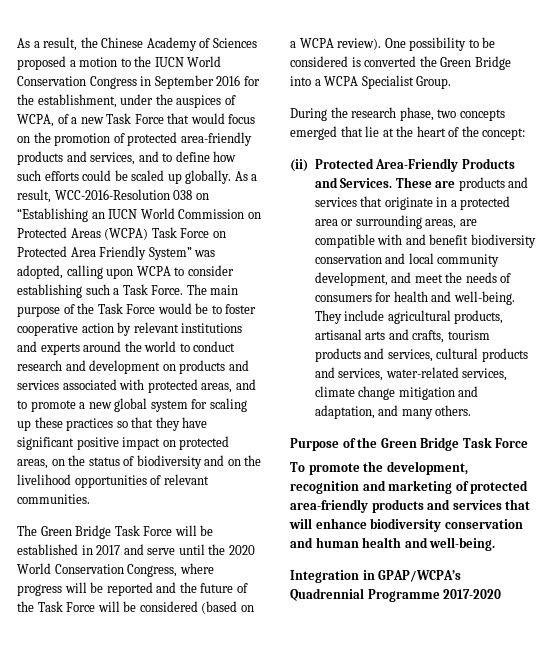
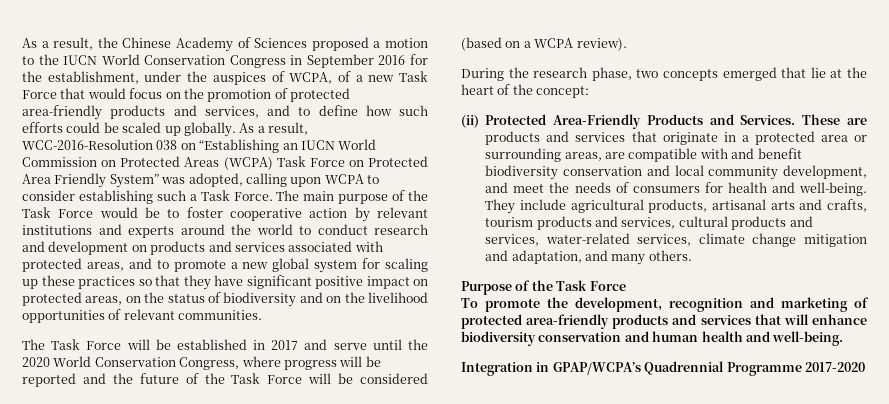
[40,525,112,539] Green Bridge -> (45, 344) none
[384,37,496,51] [290,56,511,70] [290,75,452,89] One possibility to be considered is converted the Green Bridge into a WCPA Specialist Group. -> (627, 44) none
[380,437,460,451] Green Bridge -> (553, 285) none

